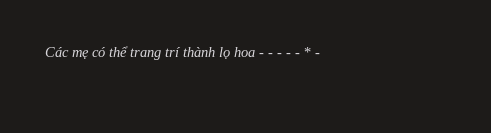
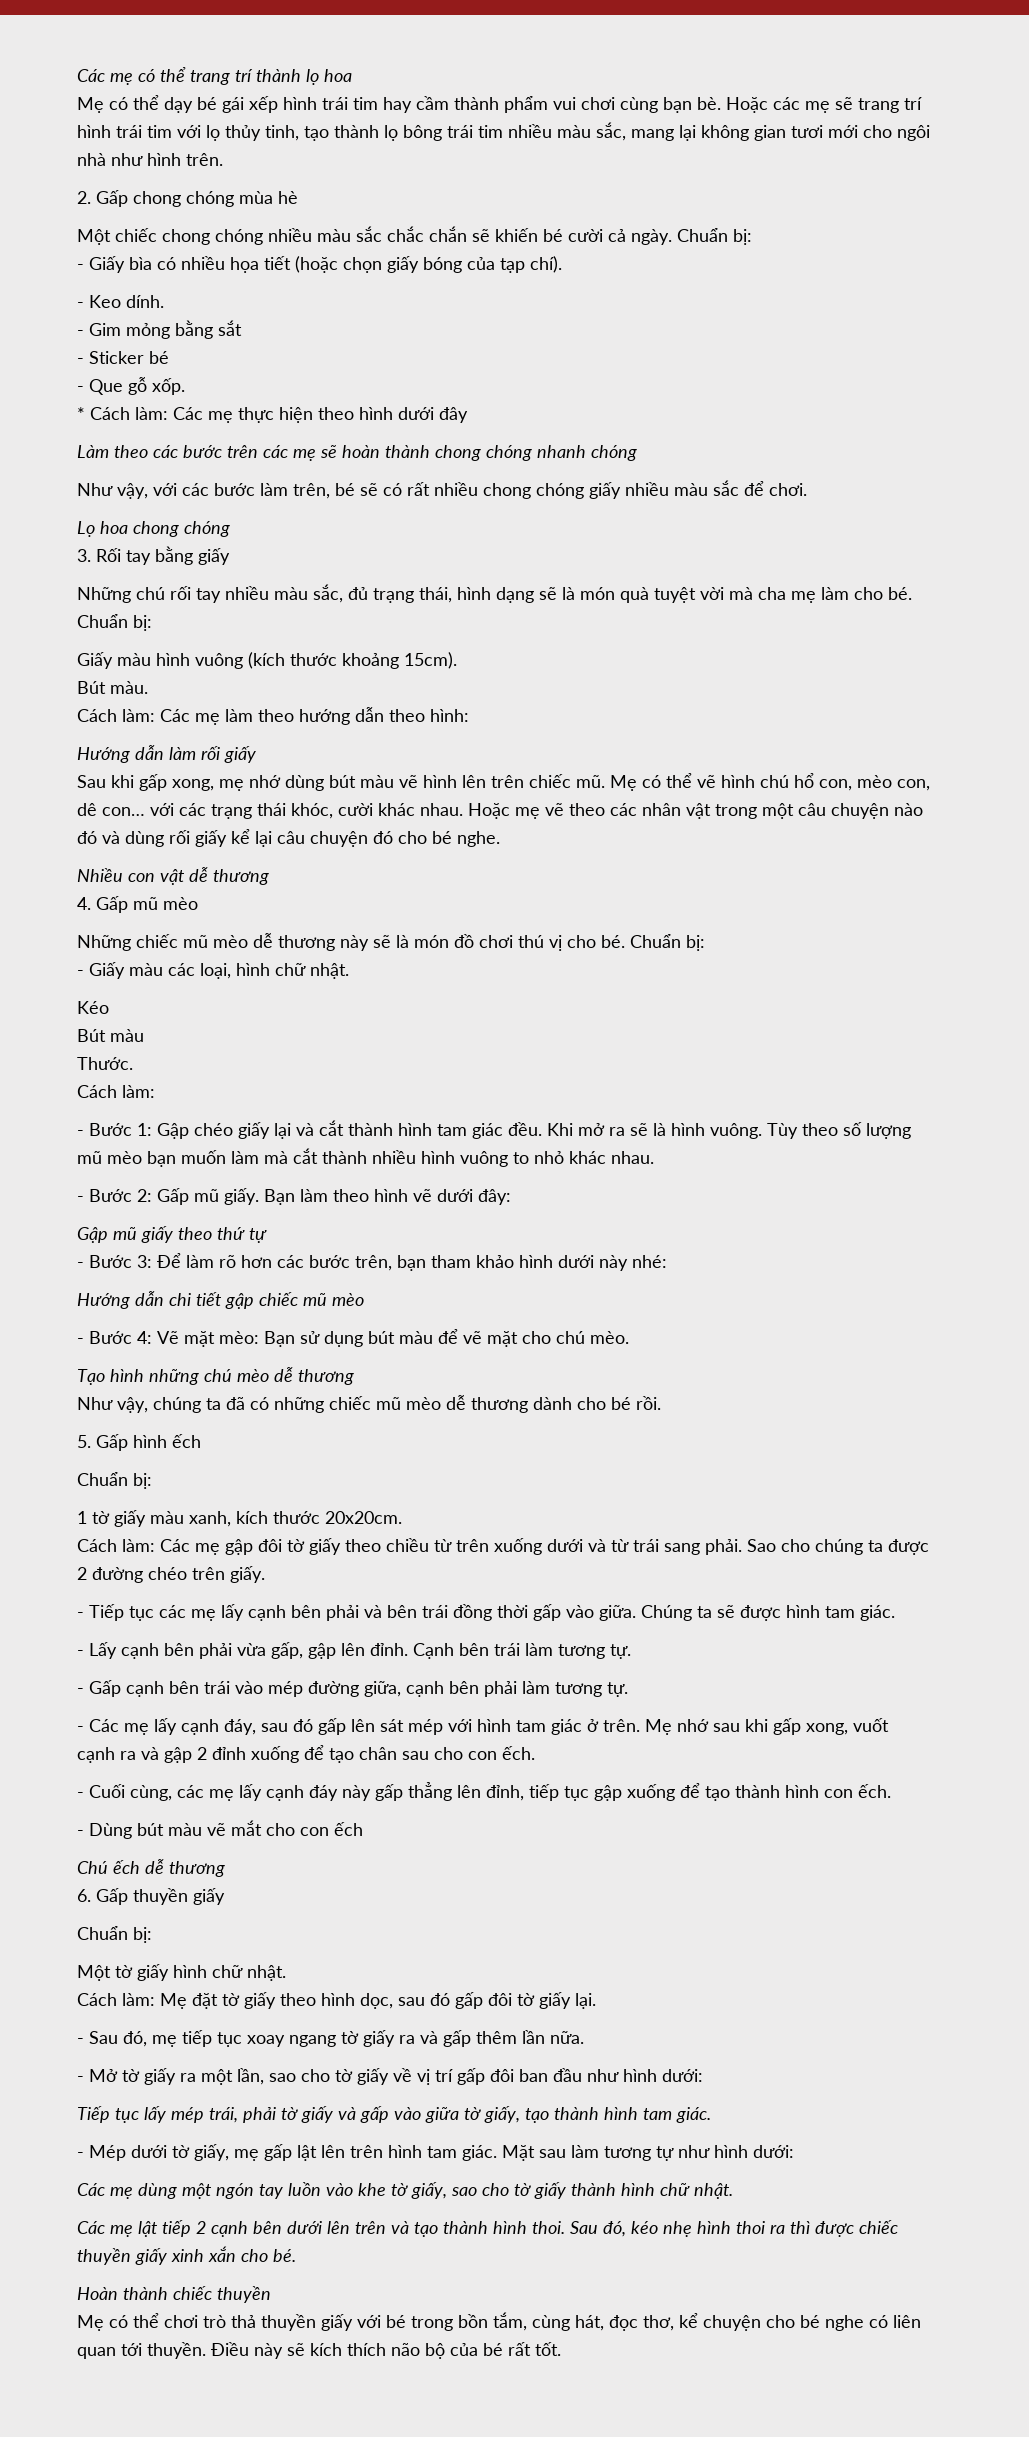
[259,47,320,57] - - - - - * - -> [77,95,922,113] [77,122,930,141] [77,153,223,166] [77,190,298,207] [77,226,752,245] [77,256,562,273] [77,295,164,308] [77,320,242,339] [77,351,169,364] [77,377,185,395] [77,407,468,423] [77,445,637,461] [77,480,807,499] [77,521,230,537] [77,546,230,565] [77,584,912,603] [77,614,152,631] [77,652,457,669] [77,681,148,694] [77,707,469,725] [77,745,256,763] [77,773,930,791] [77,803,923,819] [77,829,500,847] [77,867,269,885] [77,896,198,913] [77,933,705,951] [77,962,349,979] [77,1001,109,1014] [77,1029,144,1042] [77,1057,133,1070] [77,1085,155,1098] [77,1120,911,1139] [77,1148,654,1167] [77,1188,511,1205] [77,1226,267,1243] [77,1253,667,1271] [77,1291,364,1309] [77,1329,629,1347] [77,1367,354,1385] [77,1395,661,1413] [77,1434,201,1451] [77,1472,152,1489] [77,1510,402,1527] [77,1538,929,1555] [77,1566,265,1583] [77,1604,895,1621] [77,1642,631,1659] [77,1680,628,1697] [77,1718,889,1735] [77,1745,535,1763] [77,1782,891,1801] [77,1820,363,1839] [77,1859,225,1877] [77,1888,225,1905] [77,1926,152,1943] [77,1964,286,1981] [77,1992,596,2009] [77,2030,584,2047] [77,2068,703,2085] [77,2106,711,2123] [77,2144,794,2161] [77,2182,733,2199] [77,2220,898,2237] [77,2246,296,2265] [77,2286,271,2303] [77,2312,921,2331] [77,2342,561,2359] // Mẹ có thể dạy bé gái xếp hình trái tim hay cầm thành phẩm vui chơi cùng bạn bè. Hoặc các mẹ sẽ trang trí hình trái tim với lọ thủy tinh, tạo thành lọ bông trái tim nhiều màu sắc, mang lại không gian tươi mới cho ngôi nhà như hình trên. // 2. Gấp chong chóng mùa hè // Một chiếc chong chóng nhiều màu sắc chắc chắn sẽ khiến bé cười cả ngày. Chuẩn bị: // - Giấy bìa có nhiều họa tiết (hoặc chọn giấy bóng của tạp chí). // - Keo dính. // - Gim mỏng bằng sắt // - Sticker bé // - Que gỗ xốp. // * Cách làm: Các mẹ thực hiện theo hình dưới đây // Làm theo các bước trên các mẹ sẽ hoàn thành chong chóng nhanh chóng // Như vậy, với các bước làm trên, bé sẽ có rất nhiều chong chóng giấy nhiều màu sắc để chơi. // Lọ hoa chong chóng // 3. Rối tay bằng giấy // Những chú rối tay nhiều màu sắc, đủ trạng thái, hình dạng sẽ là món quà tuyệt vời mà cha mẹ làm cho bé. Chuẩn bị: // Giấy màu hình vuông (kích thước khoảng 15cm). // Bút màu. // Cách làm: Các mẹ làm theo hướng dẫn theo hình: // Hướng dẫn làm rối giấy // Sau khi gấp xong, mẹ nhớ dùng bút màu vẽ hình lên trên chiếc mũ. Mẹ có thể vẽ hình chú hổ con, mèo con, dê con… với các trạng thái khóc, cười khác nhau. Hoặc mẹ vẽ theo các nhân vật trong một câu chuyện nào đó và dùng rối giấy kể lại câu chuyện đó cho bé nghe. // Nhiều con vật dễ thương // 4. Gấp mũ mèo // Những chiếc mũ mèo dễ thương này sẽ là món đồ chơi thú vị cho bé. Chuẩn bị: // - Giấy màu các loại, hình chữ nhật. // Kéo // Bút màu // Thước. // Cách làm: // - Bước 1: Gập chéo giấy lại và cắt thành hình tam giác đều. Khi mở ra sẽ là hình vuông. Tùy theo số lượng mũ mèo bạn muốn làm mà cắt thành nhiều hình vuông to nhỏ khác nhau. // - Bước 2: Gấp mũ giấy. Bạn làm theo hình vẽ dưới đây: // Gập mũ giấy theo thứ tự // - Bước 3: Để làm rõ hơn các bước trên, bạn tham khảo hình dưới này nhé: // Hướng dẫn chi tiết gập chiếc mũ mèo // - Bước 4: Vẽ mặt mèo: Bạn sử dụng bút màu để vẽ mặt cho chú mèo. // Tạo hình những chú mèo dễ thương // Như vậy, chúng ta đã có những chiếc mũ mèo dễ thương dành cho bé rồi. // 5. Gấp hình ếch // Chuẩn bị: // 1 tờ giấy màu xanh, kích thước 20x20cm. // Cách làm: Các mẹ gập đôi tờ giấy theo chiều từ trên xuống dưới và từ trái sang phải. Sao cho chúng ta được 2 đường chéo trên giấy. // - Tiếp tục các mẹ lấy cạnh bên phải và bên trái đồng thời gấp vào giữa. Chúng ta sẽ được hình tam giác. // - Lấy cạnh bên phải vừa gấp, gập lên đỉnh. Cạnh bên trái làm tương tự. // - Gấp cạnh bên trái vào mép đường giữa, cạnh bên phải làm tương tự. // - Các mẹ lấy cạnh đáy, sau đó gấp lên sát mép với hình tam giác ở trên. Mẹ nhớ sau khi gấp xong, vuốt cạnh ra và gập 2 đỉnh xuống để tạo chân sau cho con ếch. // - Cuối cùng, các mẹ lấy cạnh đáy này gấp thẳng lên đỉnh, tiếp tục gập xuống để tạo thành hình con ếch. // - Dùng bút màu vẽ mắt cho con ếch // Chú ếch dễ thương // 6. Gấp thuyền giấy // Chuẩn bị: // Một tờ giấy hình chữ nhật. // Cách làm: Mẹ đặt tờ giấy theo hình dọc, sau đó gấp đôi tờ giấy lại. // - Sau đó, mẹ tiếp tục xoay ngang tờ giấy ra và gấp thêm lần nữa. // - Mở tờ giấy ra một lần, sao cho tờ giấy về vị trí gấp đôi ban đầu như hình dưới: // Tiếp tục lấy mép trái, phải tờ giấy và gấp vào giữa tờ giấy, tạo thành hình tam giác. // - Mép dưới tờ giấy, mẹ gấp lật lên trên hình tam giác. Mặt sau làm tương tự như hình dưới: // Các mẹ dùng một ngón tay luồn vào khe tờ giấy, sao cho tờ giấy thành hình chữ nhật. // Các mẹ lật tiếp 2 cạnh bên dưới lên trên và tạo thành hình thoi. Sau đó, kéo nhẹ hình thoi ra thì được chiếc thuyền giấy xinh xắn cho bé. // Hoàn thành chiếc thuyền // Mẹ có thể chơi trò thả thuyền giấy với bé trong bồn tắm, cùng hát, đọc thơ, kể chuyện cho bé nghe có liên quan tới thuyền. Điều này sẽ kích thích não bộ của bé rất tốt.

